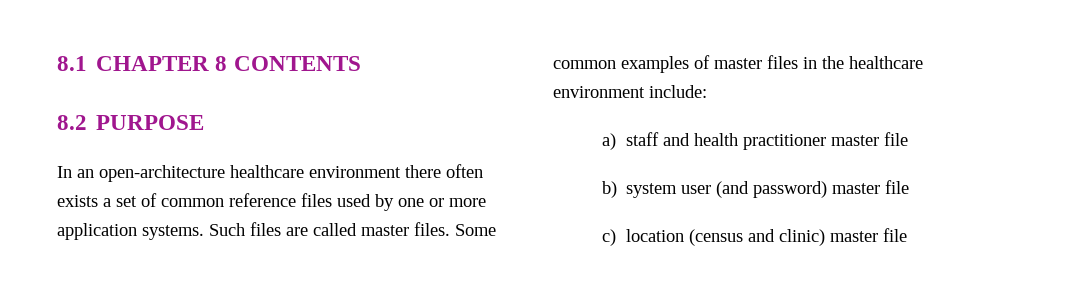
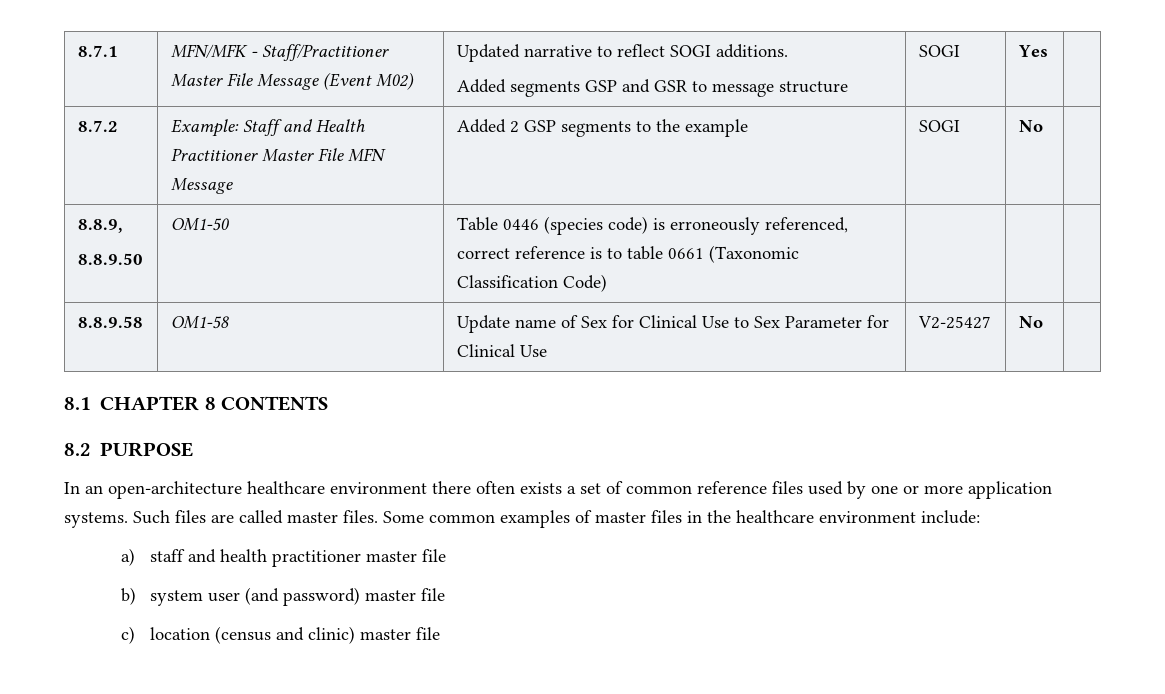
(57, 63) none -> [77,45,118,57] [170,44,389,61] [170,72,414,90] [456,44,788,62] [456,79,848,97] [918,45,960,57] [1017,45,1048,57] [77,120,118,132] [170,119,365,137] [170,148,386,162] [170,178,233,194] [456,119,748,137] [918,120,960,132] [1018,120,1043,132] [77,219,123,233] [77,253,143,265] [170,218,230,231] [456,216,848,235] [456,245,799,263] [456,274,607,292] [77,316,143,328] [170,316,230,329] [456,315,889,333] [456,344,547,357] [917,316,991,329] [1018,316,1043,328] 8.7.1 | MFN/MFK - Staff/Practitioner Master File Message (Event M02) | Updated narrative to reflect SOGI additions. // Added segments GSP and GSR to message structure | SOGI | Yes | // 8.7.2 | Example: Staff and Health Practitioner Master File MFN Message | Added 2 GSP segments to the example | SOGI | No | // 8.8.9, // 8.8.9.50 | OM1-50 | Table 0446 (species code) is erroneously referenced, correct reference is to table 0661 (Taxonomic Classification Code) | | | // 8.8.9.58 | OM1-58 | Update name of Sex for Clinical Use to Sex Parameter for Clinical Use | V2-25427 | No | //

